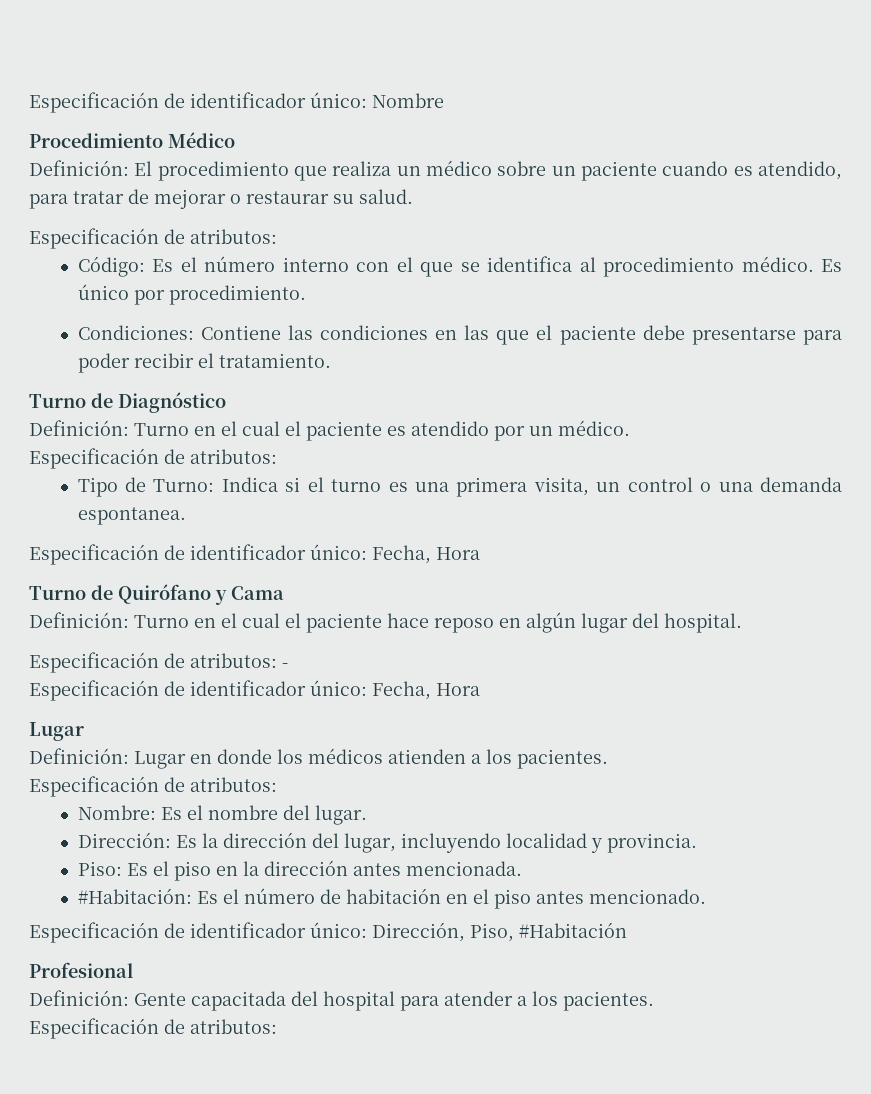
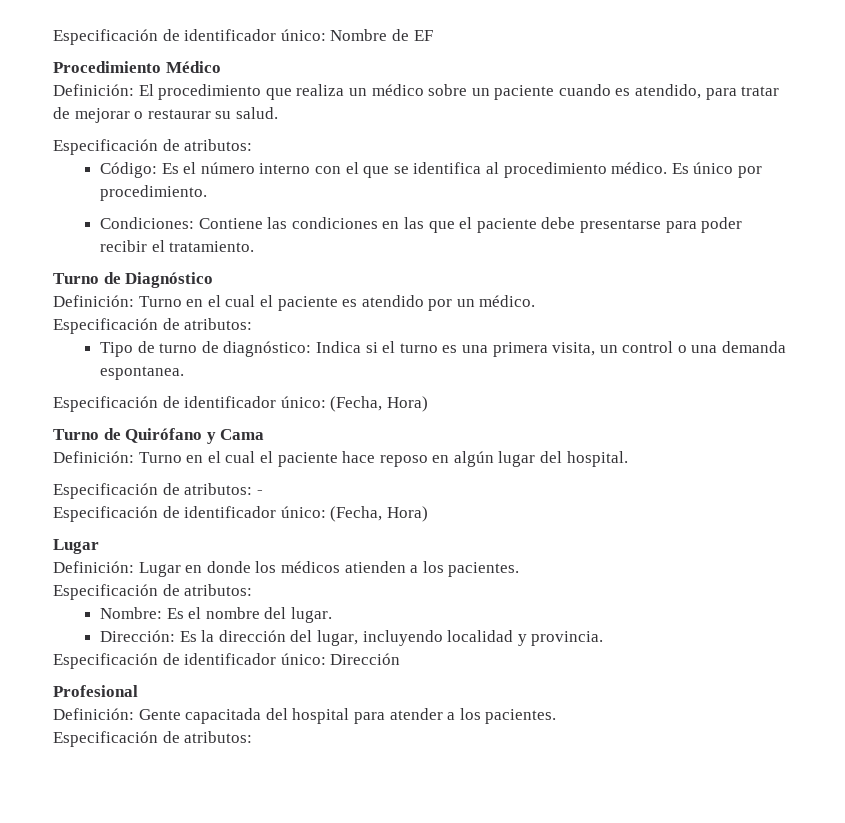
(444, 100) none -> [391,29,433,41] de EF
[153,479,215,492] Turno: -> [159,341,312,357] turno de diagnóstico:
[372,545,480,564] Fecha, Hora -> [330,396,428,412] (Fecha, Hora)
[372,681,480,700] Fecha, Hora -> [330,506,428,522] (Fecha, Hora)
[77,860,522,881] [77,888,706,909] [29,922,627,943] // Piso: Es el piso en la dirección antes mencionada. // #Habitación: Es el número de habitación en el piso antes mencionado. // Especificación de identificador único: Dirección, Piso, #Habitación -> [53,653,401,669] // Especificación de identificador único: Dirección

